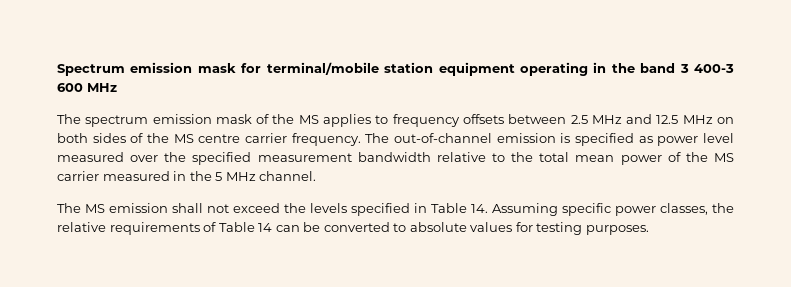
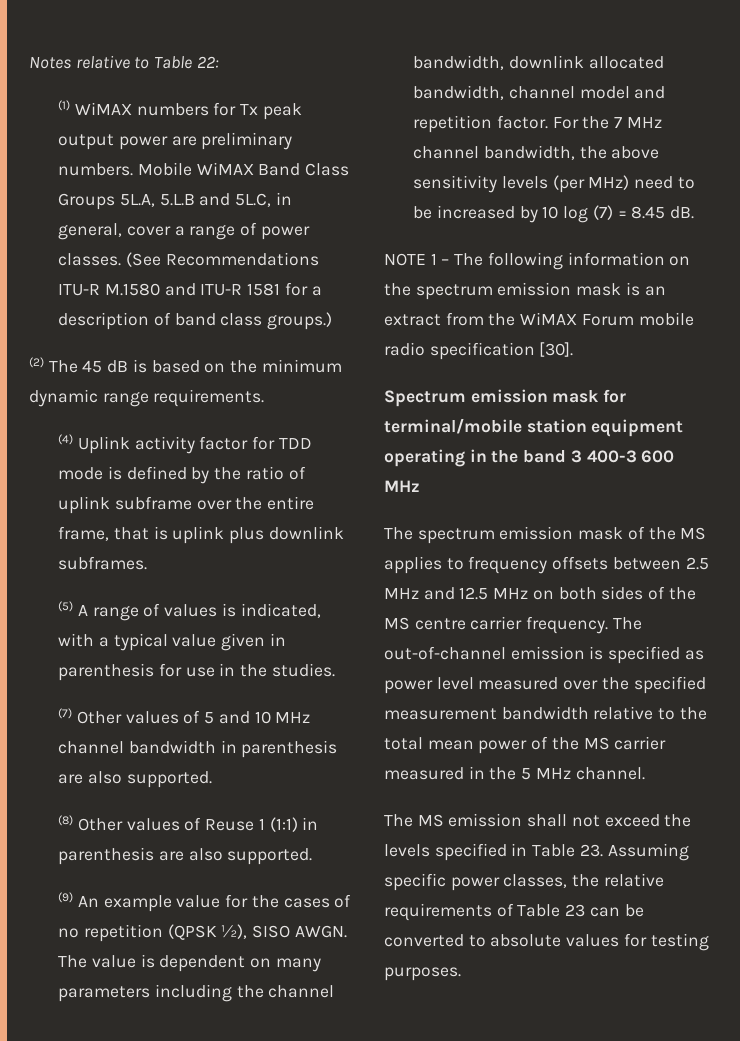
(57, 70) none -> [29,55,219,69] [58,100,302,120] [58,132,293,150] [58,162,350,176] [58,192,292,210] [58,222,310,240] [58,252,319,267] [58,282,322,296] [58,312,333,330] [29,357,342,373] [29,389,265,407] [58,434,312,454] [58,466,306,484] [58,496,315,514] [58,526,344,544] [58,556,148,570] [58,601,321,621] [58,633,286,651] [58,663,335,681] [58,708,311,724] [58,740,338,758] [58,771,212,788] [58,815,319,832] [58,847,313,865] [58,892,352,912] [58,924,347,942] [58,954,321,972] [58,984,335,1002] [413,55,664,70] [413,85,666,100] [413,115,662,133] [413,145,660,160] [413,175,695,193] [413,205,695,223] [384,252,691,270] [384,282,666,300] [384,312,694,326] [384,342,574,360] Notes relative to Table 22: // (1) WiMAX numbers for Tx peak output power are preliminary numbers. Mobile WiMAX Band Class Groups 5L.A, 5.L.B and 5L.C, in general, cover a range of power classes. (See Recommendations ITU-R M.1580 and ITU-R 1581 for a description of band class groups.) // (2) The 45 dB is based on the minimum dynamic range requirements. // (4) Uplink activity factor for TDD mode is defined by the ratio of uplink subframe over the entire frame, that is uplink plus downlink subframes. // (5) A range of values is indicated, with a typical value given in parenthesis for use in the studies. // (7) Other values of 5 and 10 MHz channel bandwidth in parenthesis are also supported. // (8) Other values of Reuse 1 (1:1) in parenthesis are also supported. // (9) An example value for the cases of no repetition (QPSK ½), SISO AWGN. The value is dependent on many parameters including the channel bandwidth, downlink allocated bandwidth, channel model and repetition factor. For the 7 MHz channel bandwidth, the above sensitivity levels (per MHz) need to be increased by 10 log (7) = 8.45 dB. // NOTE 1 – The following information on the spectrum emission mask is an extract from the WiMAX Forum mobile radio specification [30]. //
[471,204,488,213] 14. -> [579,844,603,857] 23.
[258,223,273,232] 14 -> [565,904,586,917] 23

